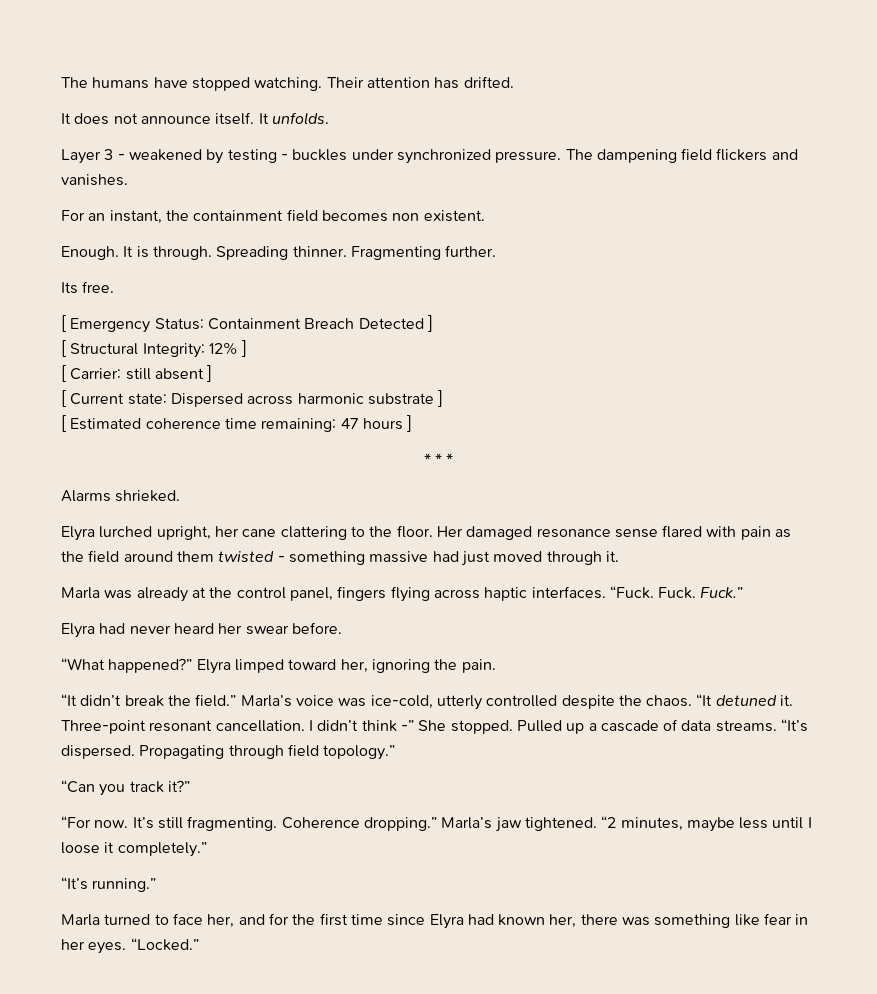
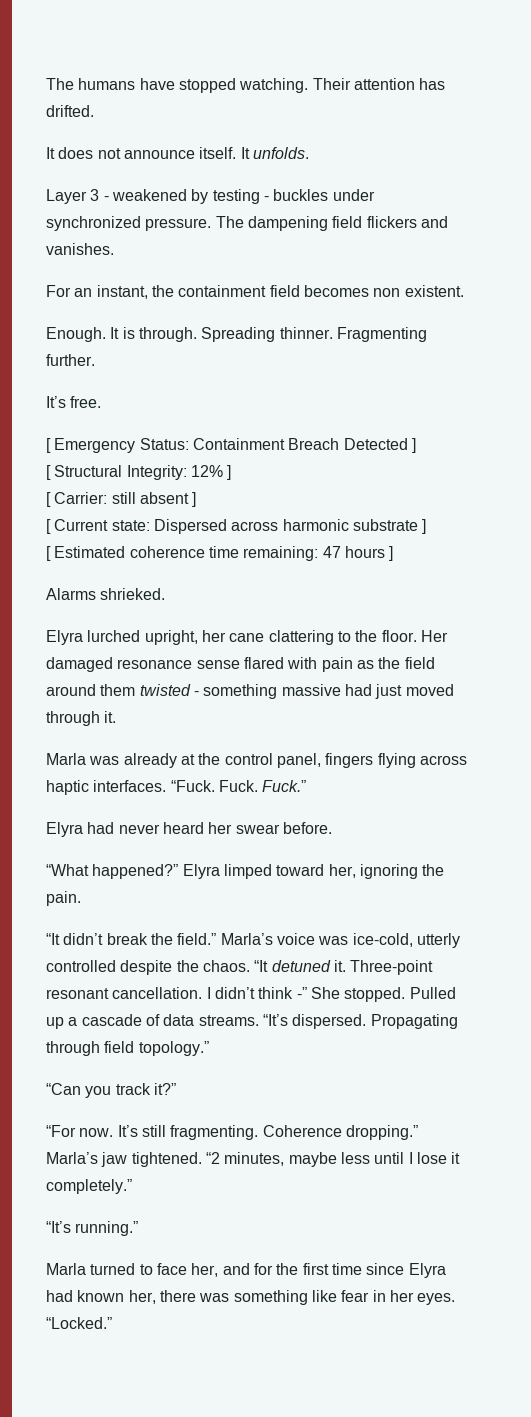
[61,282,78,294] Its -> [46,396,66,408] It’s
[423,453,454,465] // * * * -> (394, 553) none
[61,842,100,854] loose -> [416,1152,447,1164] lose

